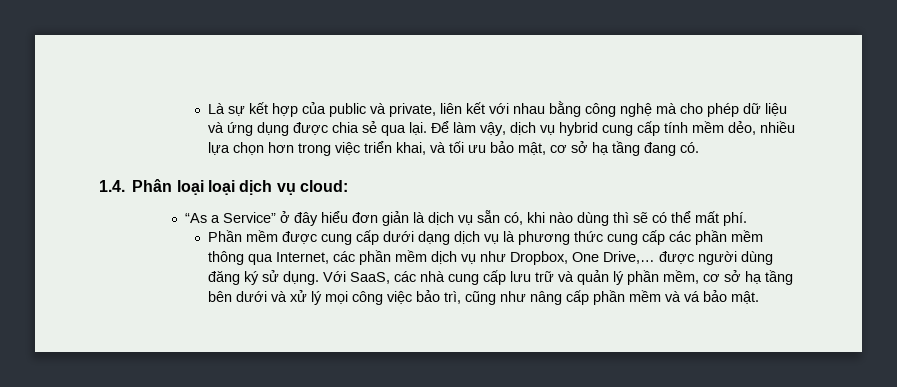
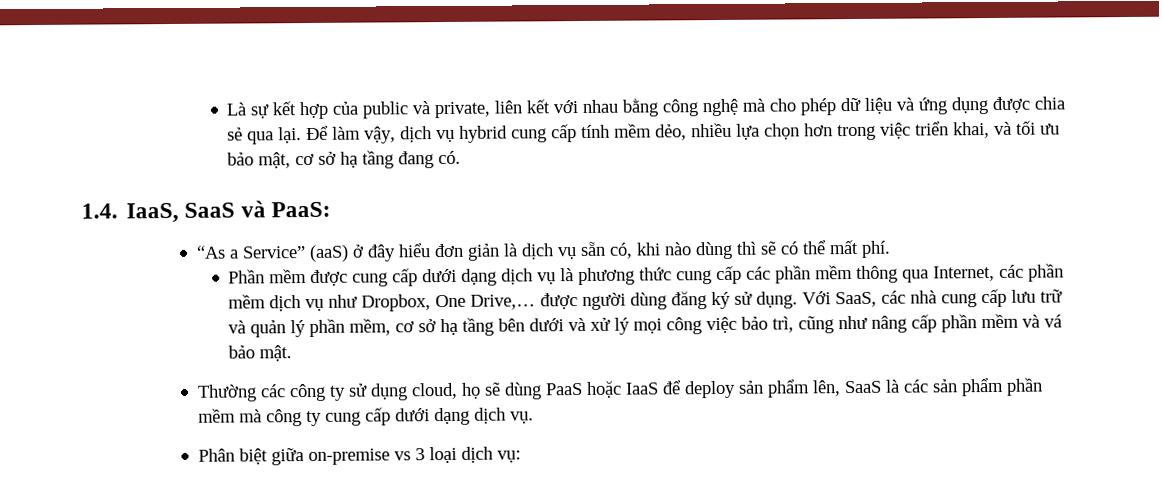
[132,179,348,195] Phân loại loại dịch vụ cloud: -> [126,200,331,224] IaaS, SaaS và PaaS:
(276, 217) none -> [308,244,349,262] (aaS)
(760, 297) none -> [196,377,1043,402] [197,407,534,427] [197,446,521,466] // Thường các công ty sử dụng cloud, họ sẽ dùng PaaS hoặc IaaS để deploy sản phẩm lên, SaaS là các sản phẩm phần mềm mà công ty cung cấp dưới dạng dịch vụ. // Phân biệt giữa on-premise vs 3 loại dịch vụ:

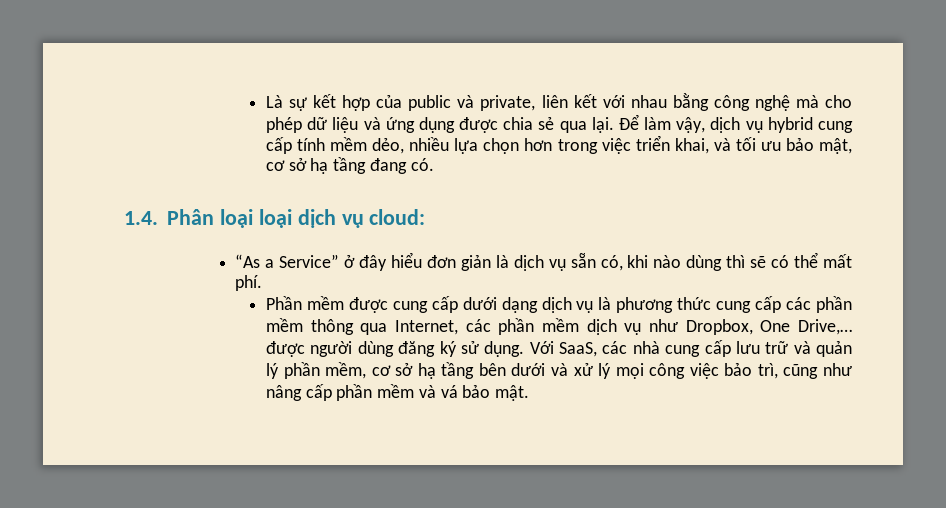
[126,200,331,224] IaaS, SaaS và PaaS: -> [166,209,426,228] Phân loại loại dịch vụ cloud:
[308,244,349,262] (aaS) -> (340, 261) none
[196,377,1043,402] [197,407,534,427] [197,446,521,466] // Thường các công ty sử dụng cloud, họ sẽ dùng PaaS hoặc IaaS để deploy sản phẩm lên, SaaS là các sản phẩm phần mềm mà công ty cung cấp dưới dạng dịch vụ. // Phân biệt giữa on-premise vs 3 loại dịch vụ: -> (530, 393) none

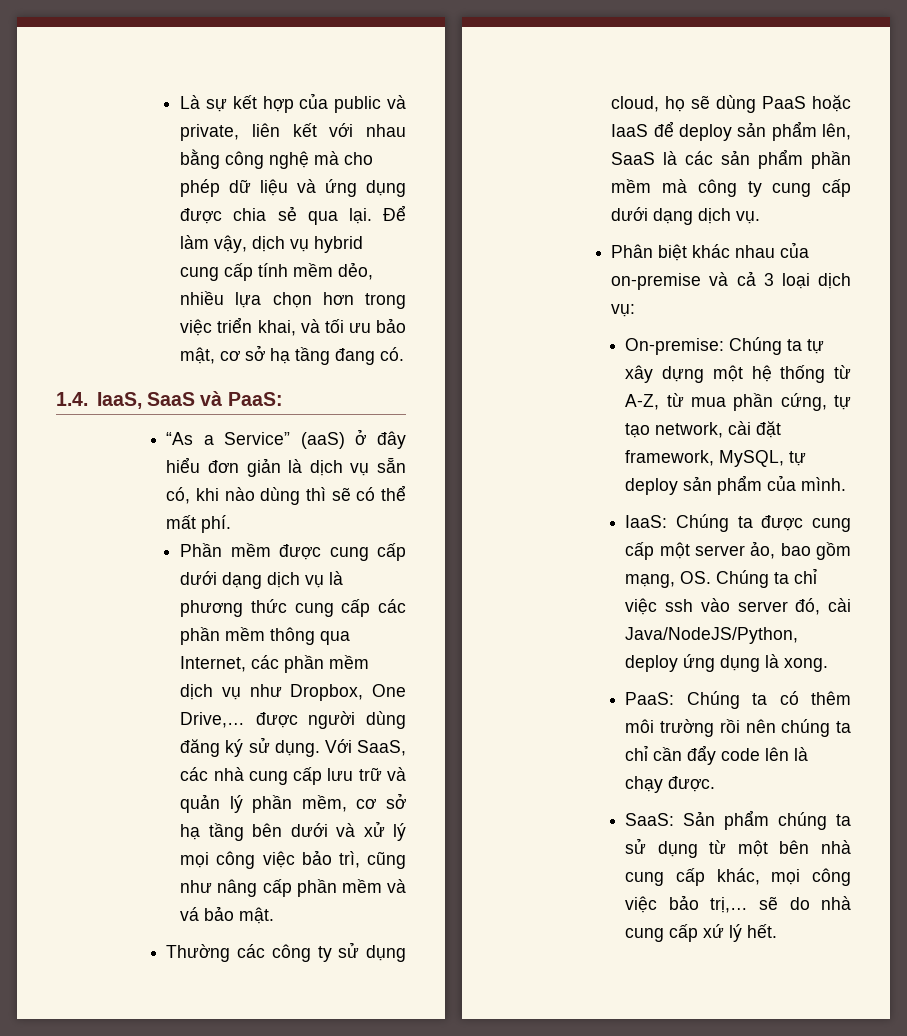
[166,209,426,228] Phân loại loại dịch vụ cloud: -> [96,391,283,409] IaaS, SaaS và PaaS:
(340, 261) none -> [300,432,345,449] (aaS)
(530, 393) none -> [166,942,406,962] [611,95,851,113] [611,121,851,141] [611,149,851,169] [611,179,851,197] [611,207,761,225] [611,242,810,261] [611,271,851,290] [611,304,636,317] [625,337,825,355] [625,365,851,383] [625,393,851,411] [625,421,782,438] [625,450,807,467] [625,475,847,495] [625,514,851,532] [625,541,851,560] [625,568,818,588] [625,598,851,615] [625,627,799,644] [625,654,829,672] [625,691,851,709] [625,719,851,737] [625,745,809,765] [625,776,716,793] [625,810,851,830] [625,838,851,858] [625,868,851,886] [625,895,851,913] [625,924,778,942] // Thường các công ty sử dụng cloud, họ sẽ dùng PaaS hoặc IaaS để deploy sản phẩm lên, SaaS là các sản phẩm phần mềm mà công ty cung cấp dưới dạng dịch vụ. // Phân biệt khác nhau của on-premise và cả 3 loại dịch vụ: // On-premise: Chúng ta tự xây dựng một hệ thống từ A-Z, từ mua phần cứng, tự tạo network, cài đặt framework, MySQL, tự deploy sản phẩm của mình. // IaaS: Chúng ta được cung cấp một server ảo, bao gồm mạng, OS. Chúng ta chỉ việc ssh vào server đó, cài Java/NodeJS/Python, deploy ứng dụng là xong. // PaaS: Chúng ta có thêm môi trường rồi nên chúng ta chỉ cần đẩy code lên là chạy được. // SaaS: Sản phẩm chúng ta sử dụng từ một bên nhà cung cấp khác, mọi công việc bảo trị,… sẽ do nhà cung cấp xứ lý hết.

